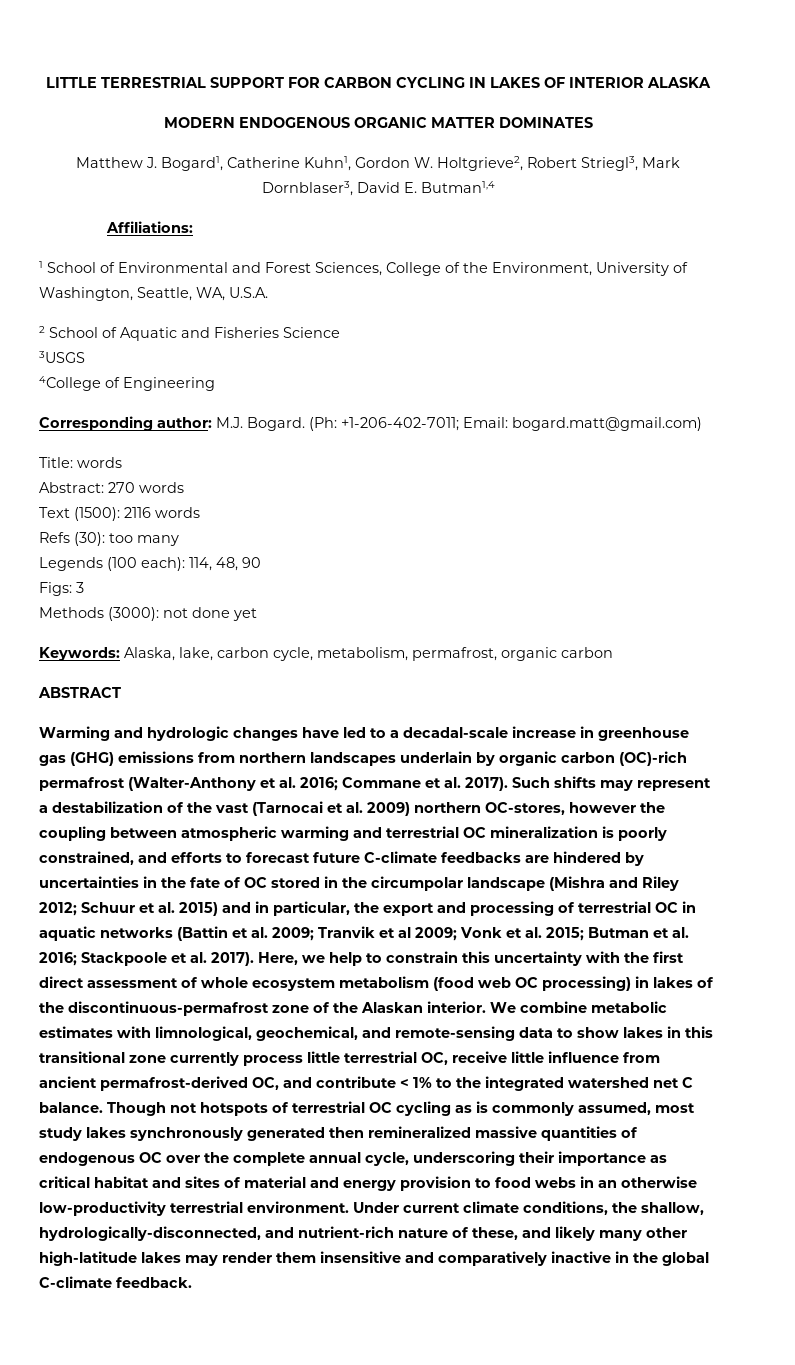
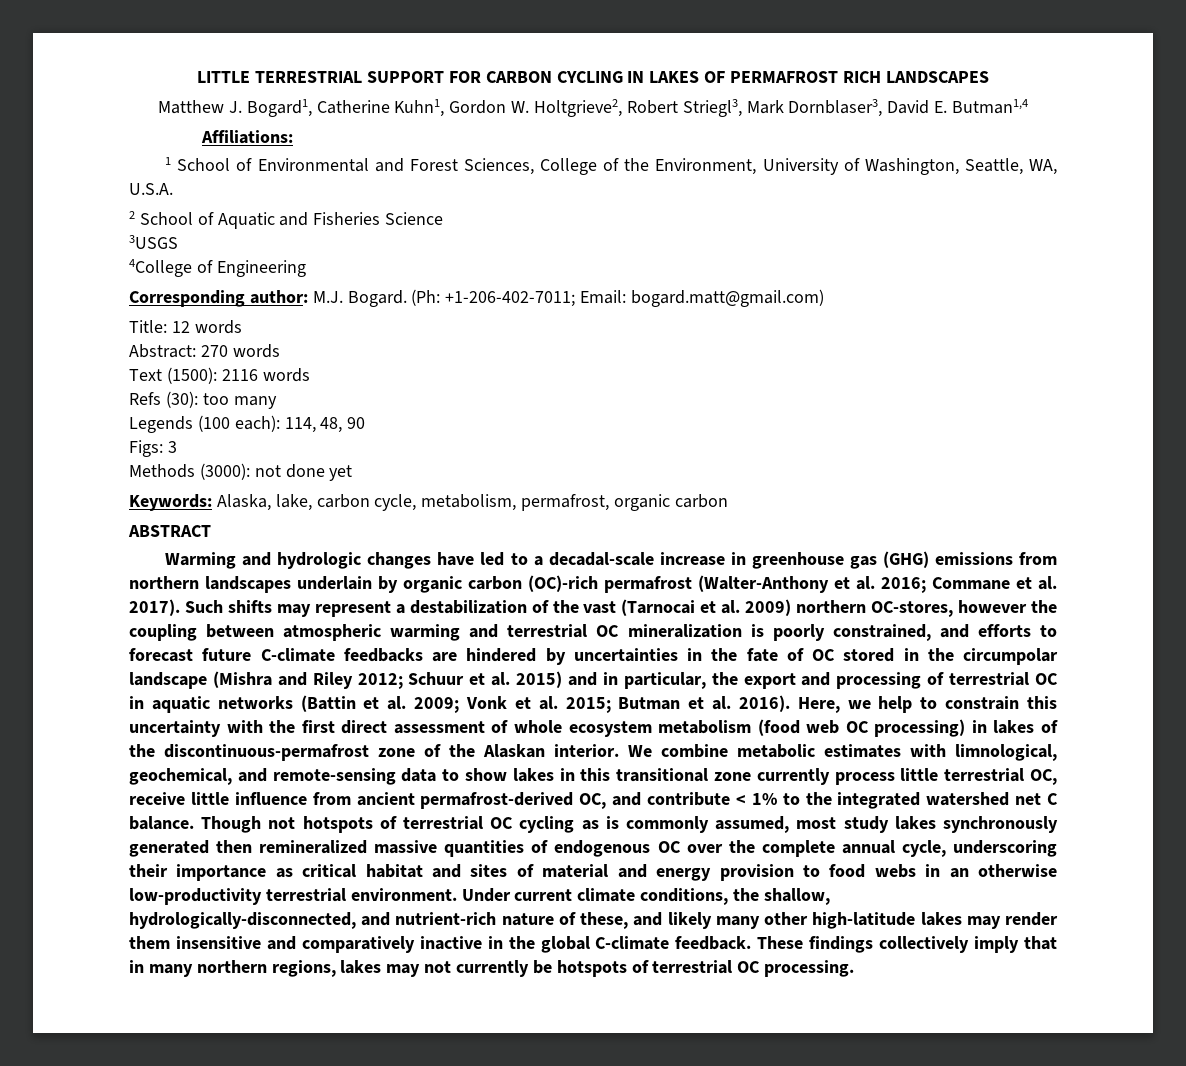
[569,77,711,88] [163,117,593,128] INTERIOR ALASKA // MODERN ENDOGENOUS ORGANIC MATTER DOMINATES -> [730,71,989,83] PERMAFROST RICH LANDSCAPES
(73, 462) none -> [171,321,190,333] 12
[318,926,457,941] Tranvik et al 2009; -> (460, 705) none
[39,952,254,966] 2016; Stackpoole et al. 2017). -> [738,695,790,712] 2016).
(192, 1282) none -> [757,936,1058,953] [129,960,855,977] These findings collectively imply that in many northern regions, lakes may not currently be hotspots of terrestrial OC processing.

